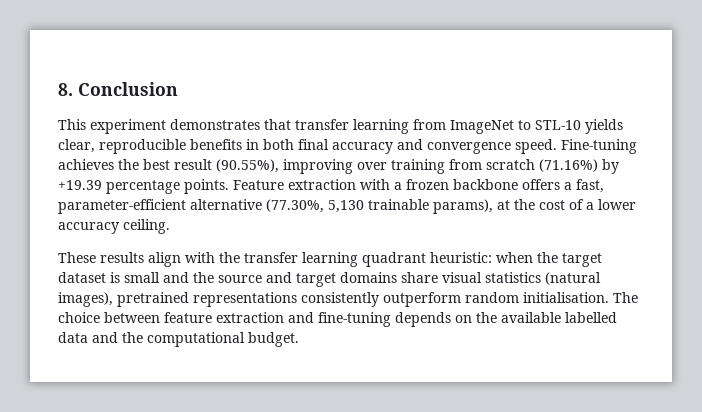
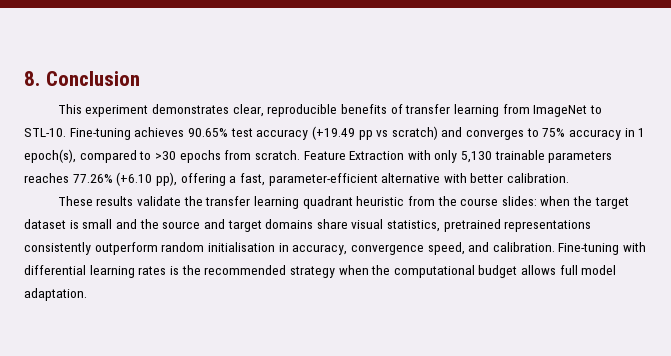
[264,119,291,130] that -> [232,104,403,117] clear, reproducible benefits of
[535,119,623,134] [58,139,637,154] [58,159,619,174] [58,179,604,194] [58,199,636,214] [58,219,170,234] STL-10 yields clear, reproducible benefits in both final accuracy and convergence speed. Fine-tuning achieves the best result (90.55%), improving over training from scratch (71.16%) by +19.39 percentage points. Feature extraction with a frozen backbone offers a fast, parameter-efficient alternative (77.30%, 5,130 trainable params), at the cost of a lower accuracy ceiling. -> [24,126,646,140] [24,149,613,163] [24,172,570,186] STL-10. Fine-tuning achieves 90.65% test accuracy (+19.49 pp vs scratch) and converges to 75% accuracy in 1 epoch(s), compared to >30 epochs from scratch. Feature Extraction with only 5,130 trainable parameters reaches 77.26% (+6.10 pp), offering a fast, parameter-efficient alternative with better calibration.
[148,252,215,267] align with -> [136,196,181,206] validate
[430,252,492,263] heuristic: -> [356,196,537,206] heuristic from the course slides:
[485,272,601,285] [58,292,113,307] statistics (natural images), -> [387,220,441,232] statistics,
[523,292,638,303] [58,312,617,327] [58,332,299,347] initialisation. The choice between feature extraction and fine-tuning depends on the available labelled data and the computational budget. -> [207,242,647,255] [24,265,617,278] [24,288,87,301] initialisation in accuracy, convergence speed, and calibration. Fine-tuning with differential learning rates is the recommended strategy when the computational budget allows full model adaptation.

